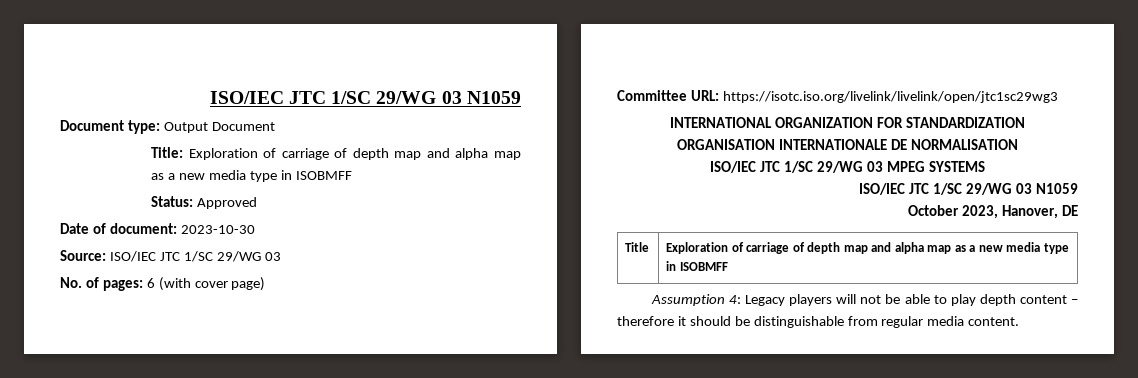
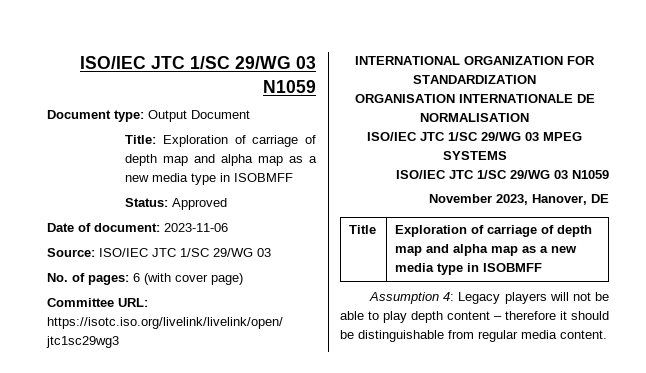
[180,225,255,234] 2023-10-30 -> [164,223,228,232] 2023-11-06
[908,205,960,216] October -> [429,194,492,203] November

